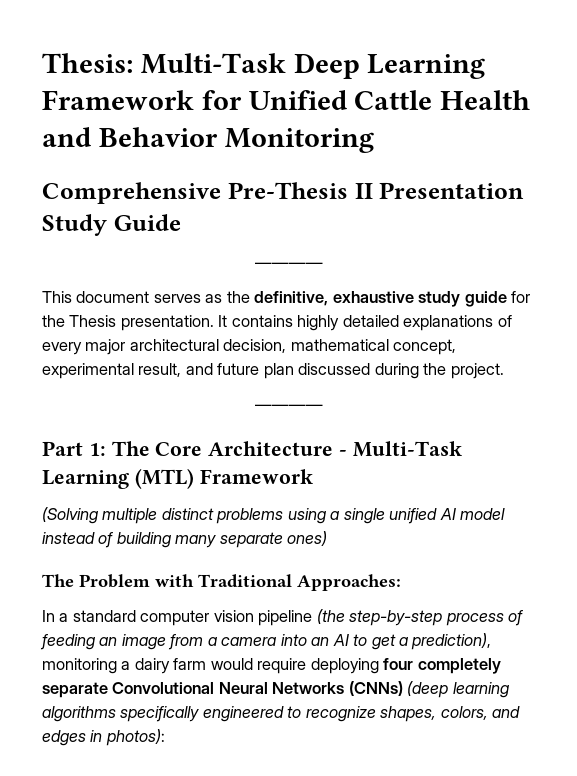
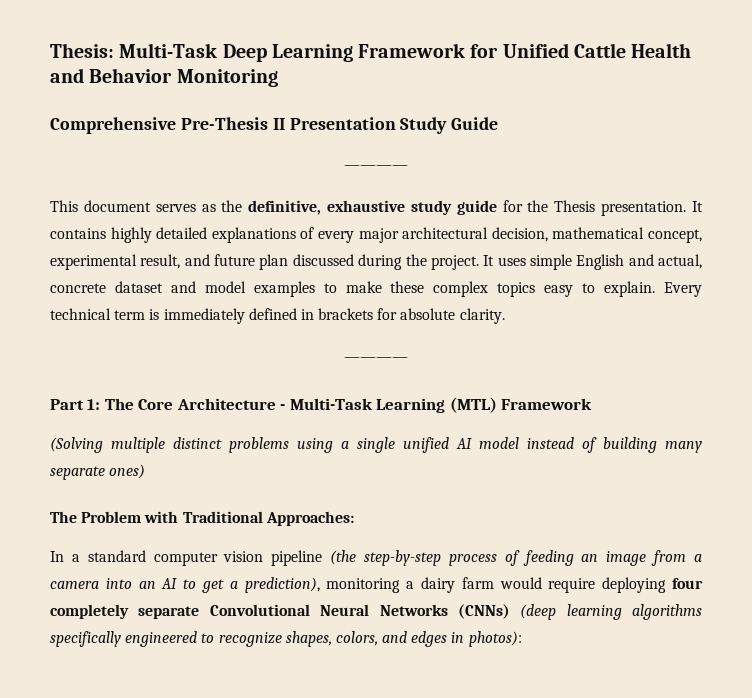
(504, 371) none -> [483,254,702,270] [50,281,702,297] [50,308,505,324] It uses simple English and actual, concrete dataset and model examples to make these complex topics easy to explain. Every technical term is immediately defined in brackets for absolute clarity.

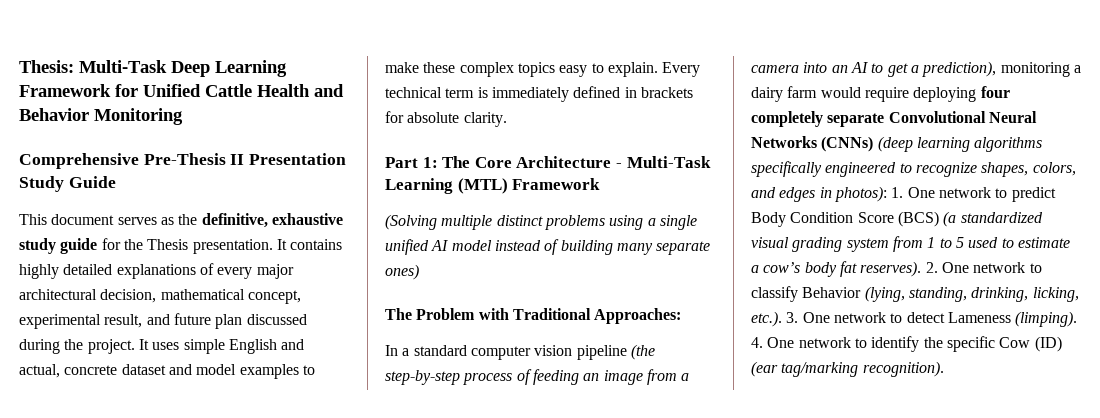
[344,165,408,170] // ———— -> (116, 182) none
[344,357,408,362] // ———— -> (507, 119) none
(522, 639) none -> [891,187,1056,202] [751,211,1043,227] [751,236,1070,252] [751,261,1042,277] [751,286,1079,302] [751,311,1078,327] [751,336,1062,352] [751,361,944,377] 1. One network to predict Body Condition Score (BCS) (a standardized visual grading system from 1 to 5 used to estimate a cow’s body fat reserves). 2. One network to classify Behavior (lying, standing, drinking, licking, etc.). 3. One network to detect Lameness (limping). 4. One network to identify the specific Cow (ID) (ear tag/marking recognition).

